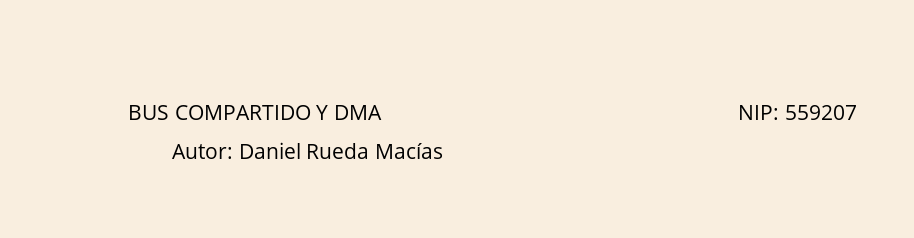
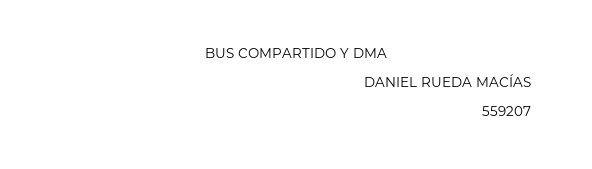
[171,142,443,159] [738,105,780,120] Autor: Daniel Rueda Macías // NIP: -> [364,74,531,87] DANIEL RUEDA MACÍAS //

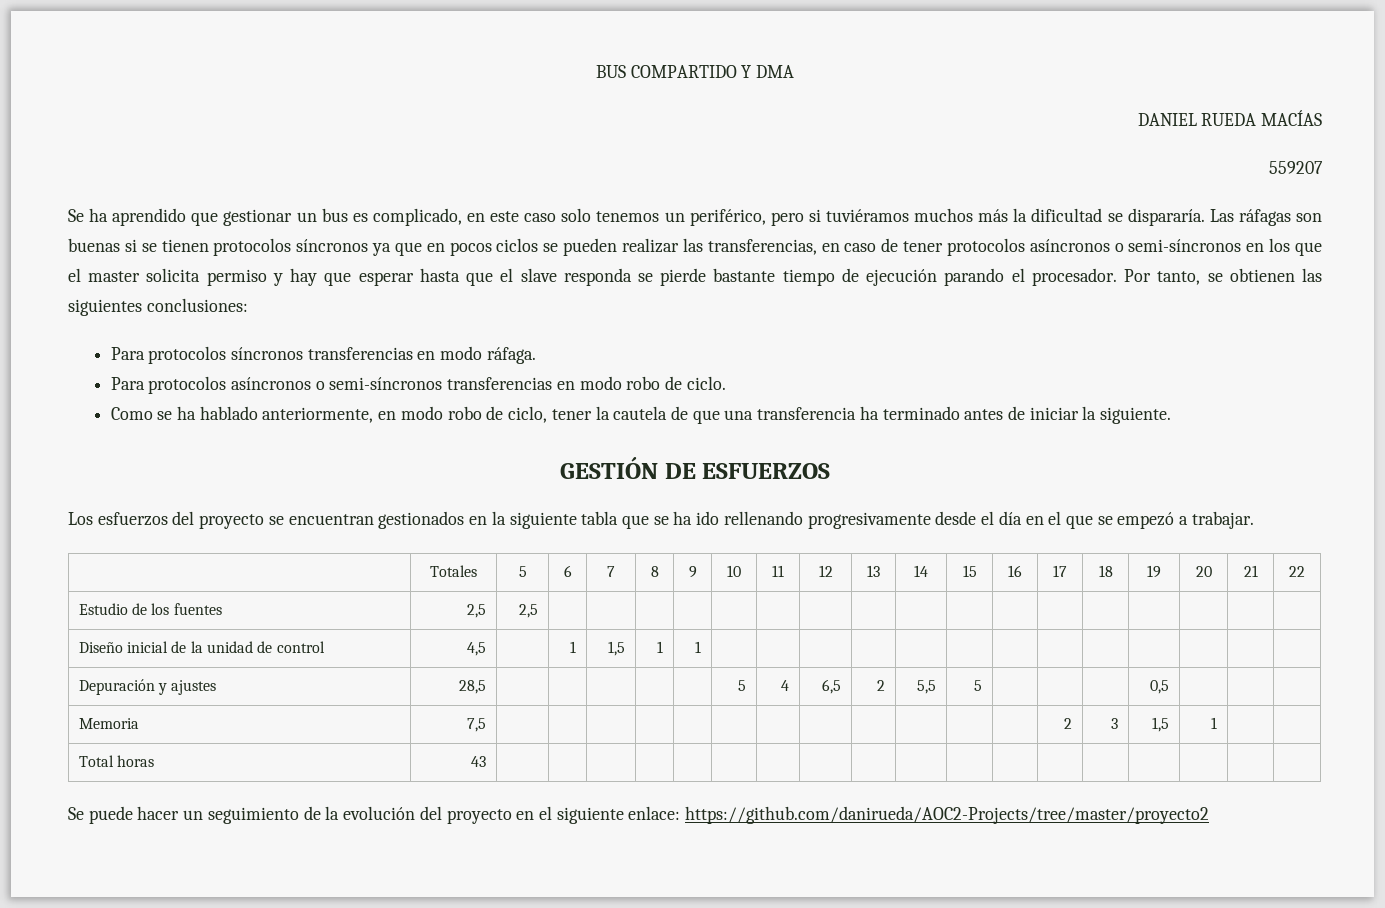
(531, 111) none -> [68,208,1322,226] [68,238,1322,256] [68,268,1323,286] [68,298,248,316] [110,346,536,364] [110,376,726,394] [110,406,1172,424] [559,457,831,479] [68,511,1254,529] [430,565,477,577] [518,566,527,577] [563,565,572,577] [607,566,615,577] [650,566,659,577] [688,566,697,578] [727,565,741,577] [772,565,784,577] [818,565,833,577] [867,565,880,577] [914,565,928,577] [962,565,977,577] [1008,565,1022,577] [1053,565,1067,577] [1098,565,1113,577] [1147,565,1161,578] [1195,566,1212,577] [1243,565,1258,577] [1289,566,1305,577] [78,603,222,615] [467,604,487,618] [519,604,539,618] [78,641,325,653] [467,642,487,656] [570,641,577,653] [608,641,626,656] [657,641,664,653] [695,641,702,653] [78,679,217,695] [459,680,487,694] [738,680,747,691] [781,680,790,691] [822,679,842,694] [877,680,886,691] [917,680,937,694] [974,680,983,691] [1150,680,1170,694] [78,718,139,729] [467,718,487,732] [1064,718,1073,729] [1111,718,1119,729] [1152,717,1170,732] [1211,717,1218,729] [78,755,155,767] [471,756,487,767] [68,806,1210,824] // Se ha aprendido que gestionar un bus es complicado, en este caso solo tenemos un periférico, pero si tuviéramos muchos más la dificultad se dispararía. Las ráfagas son buenas si se tienen protocolos síncronos ya que en pocos ciclos se pueden realizar las transferencias, en caso de tener protocolos asíncronos o semi-síncronos en los que el master solicita permiso y hay que esperar hasta que el slave responda se pierde bastante tiempo de ejecución parando el procesador. Por tanto, se obtienen las siguientes conclusiones: // Para protocolos síncronos transferencias en modo ráfaga. // Para protocolos asíncronos o semi-síncronos transferencias en modo robo de ciclo. // Como se ha hablado anteriormente, en modo robo de ciclo, tener la cautela de que una transferencia ha terminado antes de iniciar la siguiente. // GESTIÓN DE ESFUERZOS // Los esfuerzos del proyecto se encuentran gestionados en la siguiente tabla que se ha ido rellenando progresivamente desde el día en el que se empezó a trabajar. // | Totales | 5 | 6 | 7 | 8 | 9 | 10 | 11 | 12 | 13 | 14 | 15 | 16 | 17 | 18 | 19 | 20 | 21 | 22 // Estudio de los fuentes | 2,5 | 2,5 | | | | | | | | | | | | | | | | | // Diseño inicial de la unidad de control | 4,5 | | 1 | 1,5 | 1 | 1 | | | | | | | | | | | | | // Depuración y ajustes | 28,5 | | | | | | 5 | 4 | 6,5 | 2 | 5,5 | 5 | | | | 0,5 | | | // Memoria | 7,5 | | | | | | | | | | | | | 2 | 3 | 1,5 | 1 | | // Total horas | 43 | | | | | | | | | | | | | | | | | | // Se puede hacer un seguimiento de la evolución del proyecto en el siguiente enlace: https://github.com/danirueda/AOC2-Projects/tree/master/proyecto2

